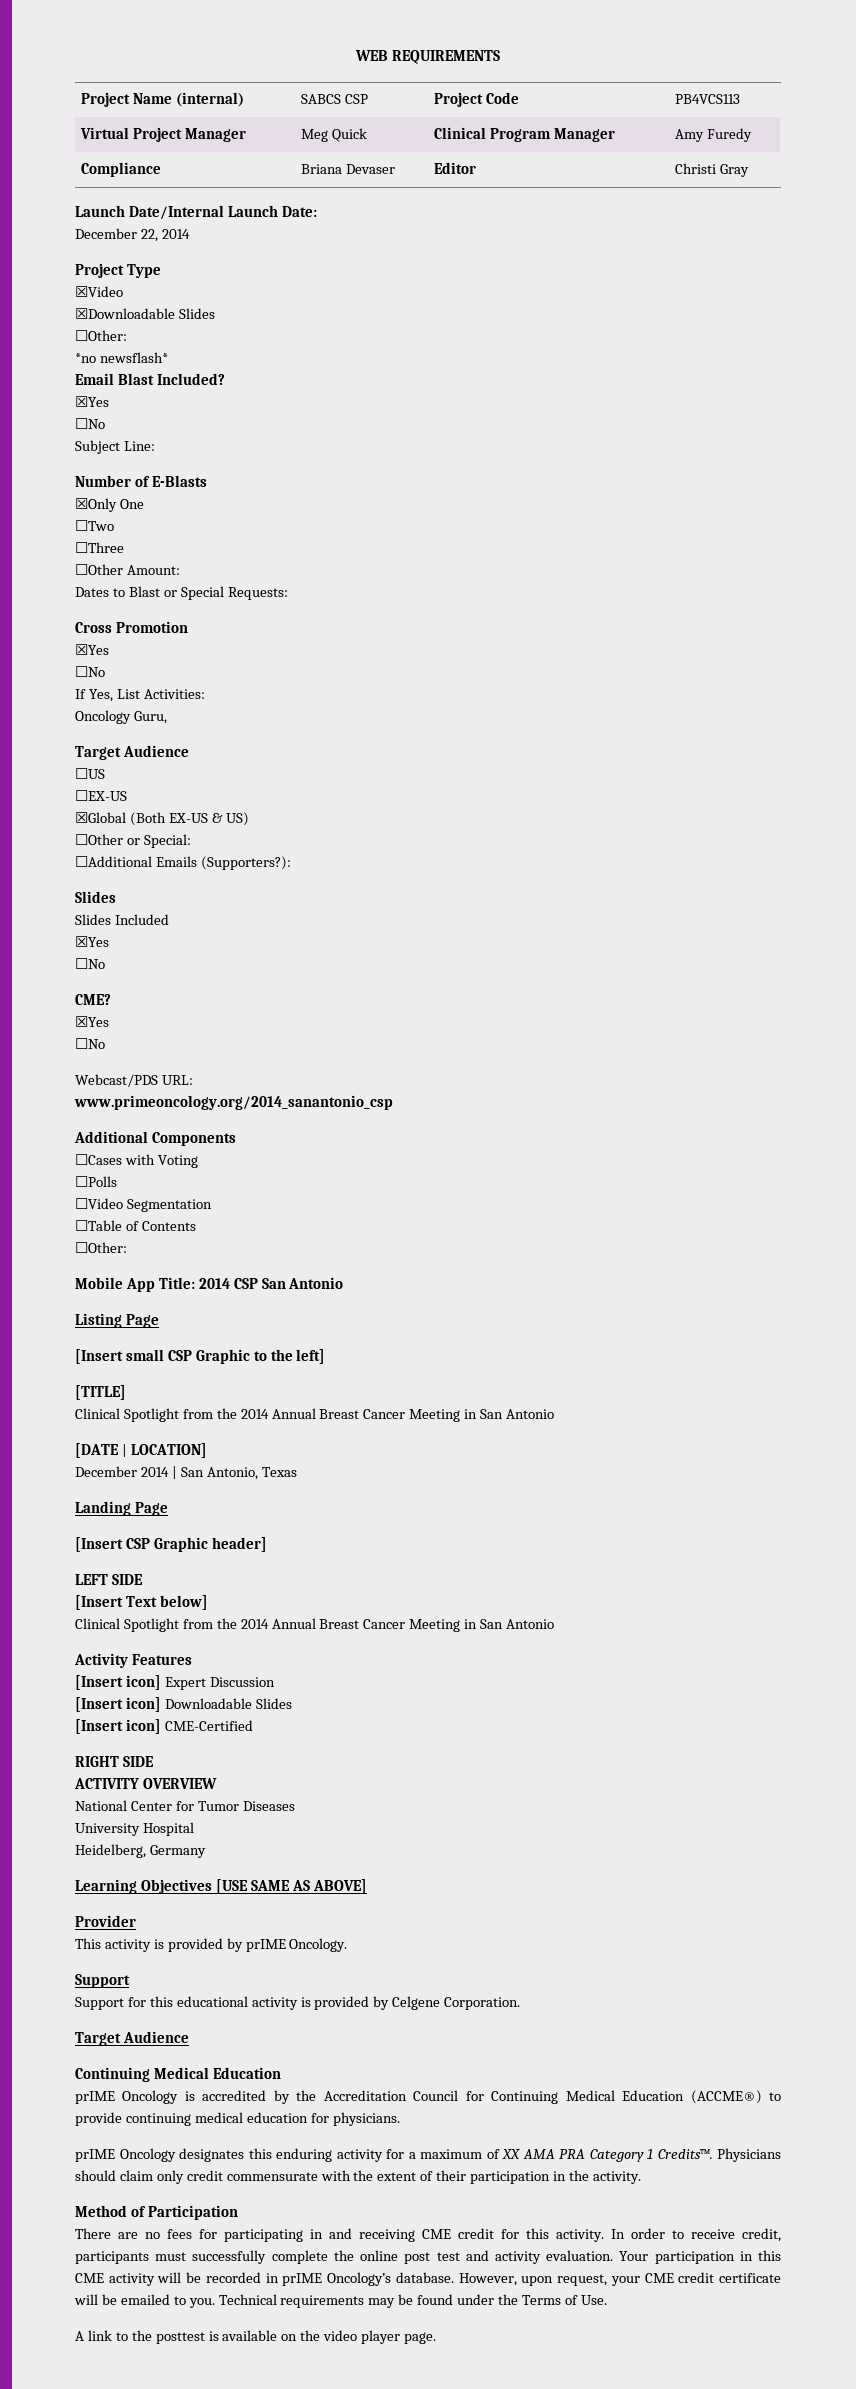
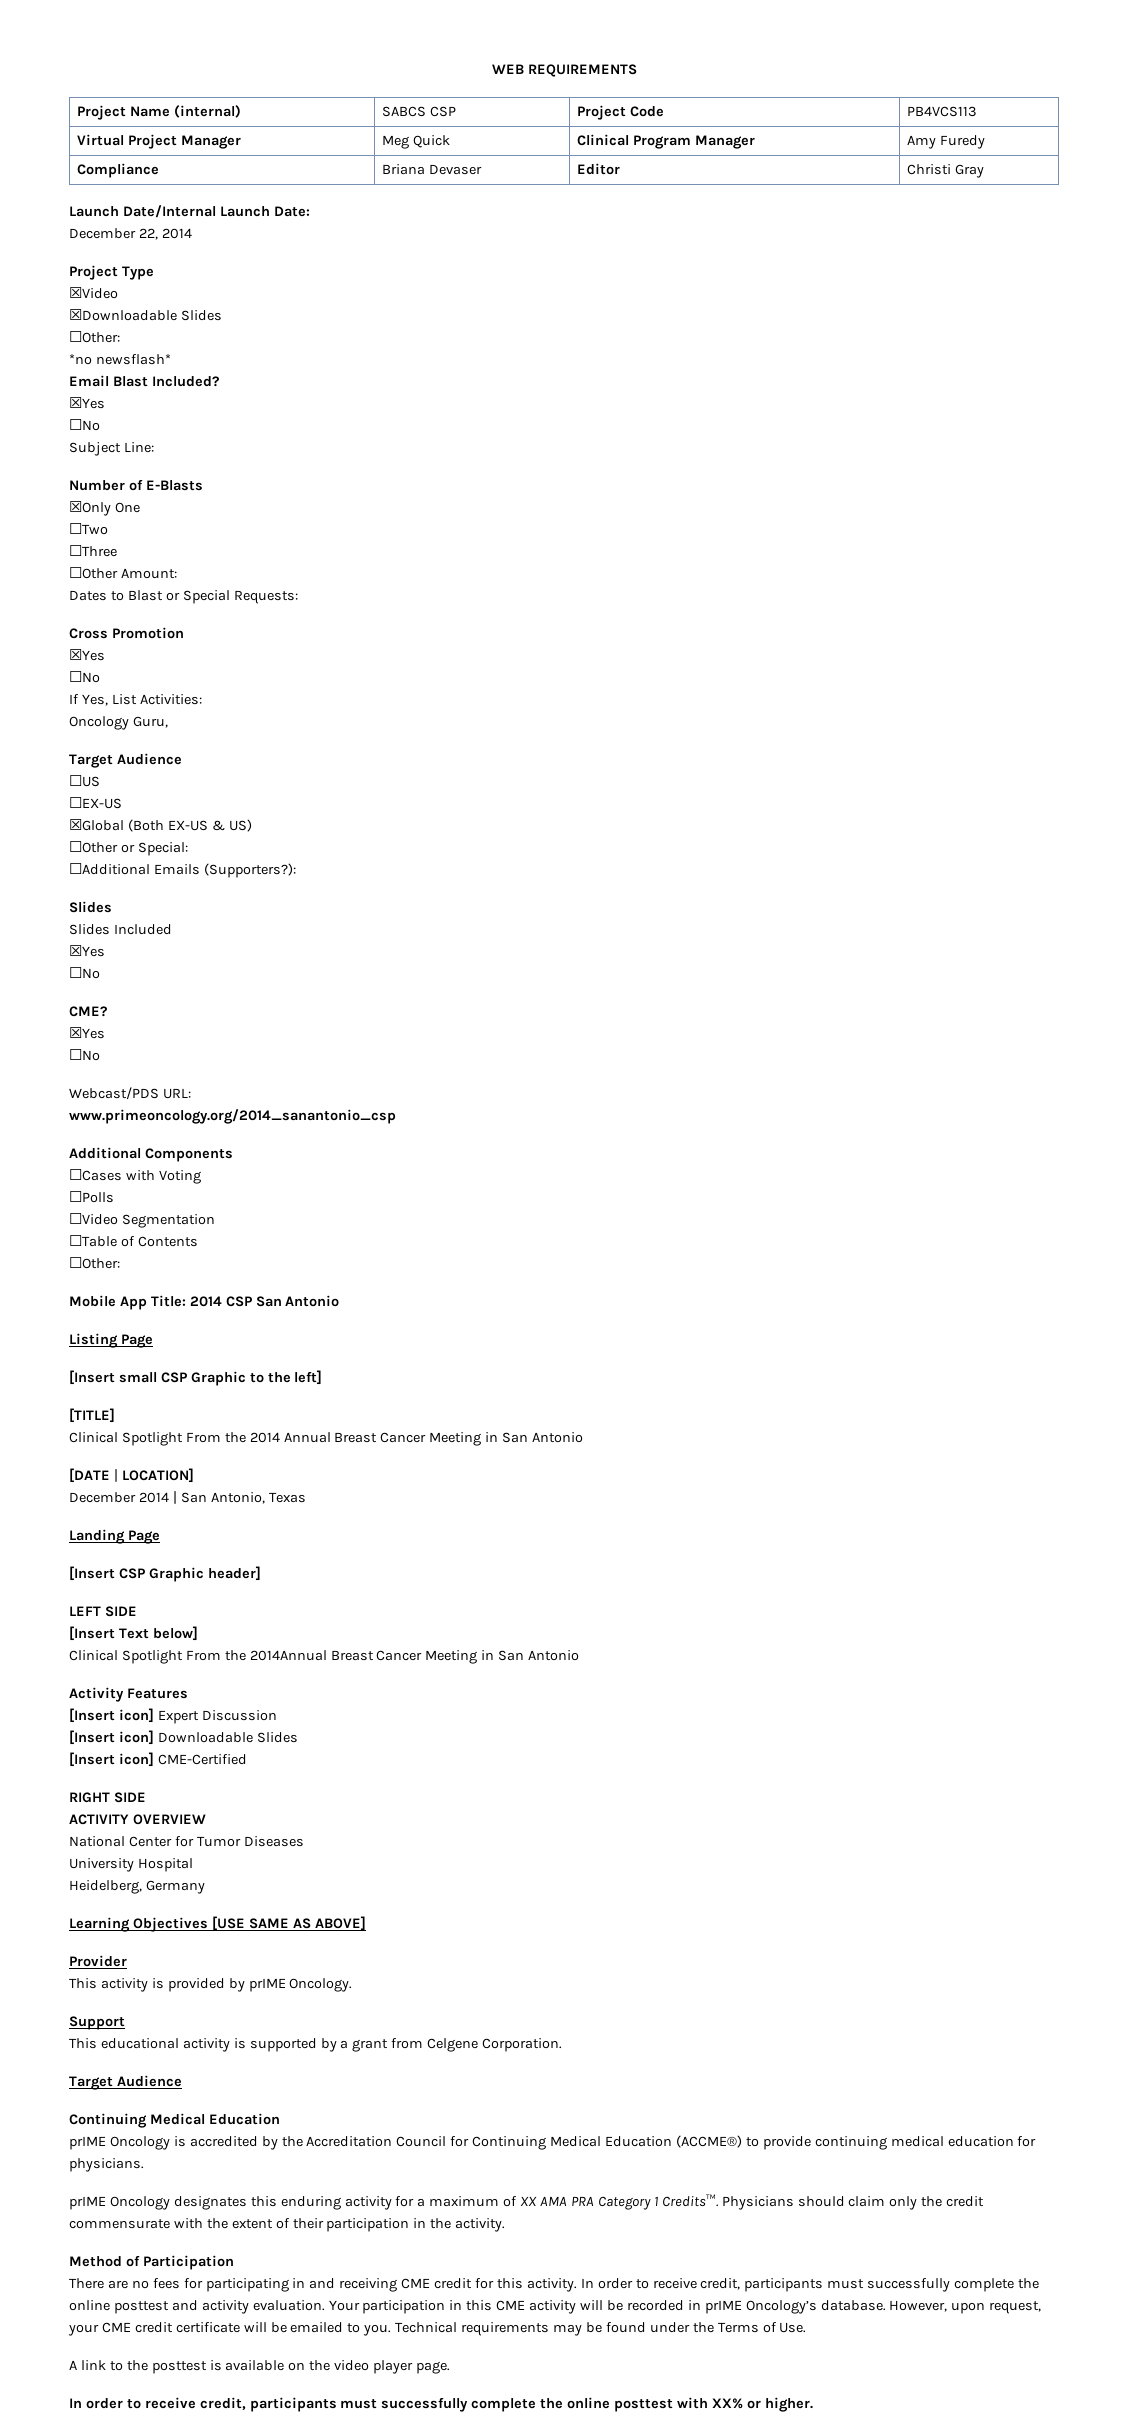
[182,1409,213,1419] from -> [185,1432,221,1443] From
[182,1618,316,1629] from the 2014 Annual -> [185,1650,327,1661] From the 2014Annual
[75,1996,390,2010] Support for this educational activity is provided by -> [69,2038,424,2052] This educational activity is supported by a grant from
(184, 2177) none -> [921,2196,943,2207] the
[404,2252,460,2264] post test -> [113,2301,169,2314] posttest
(437, 2338) none -> [69,2397,813,2412] // In order to receive credit, participants must successfully complete the online posttest with XX% or higher.

